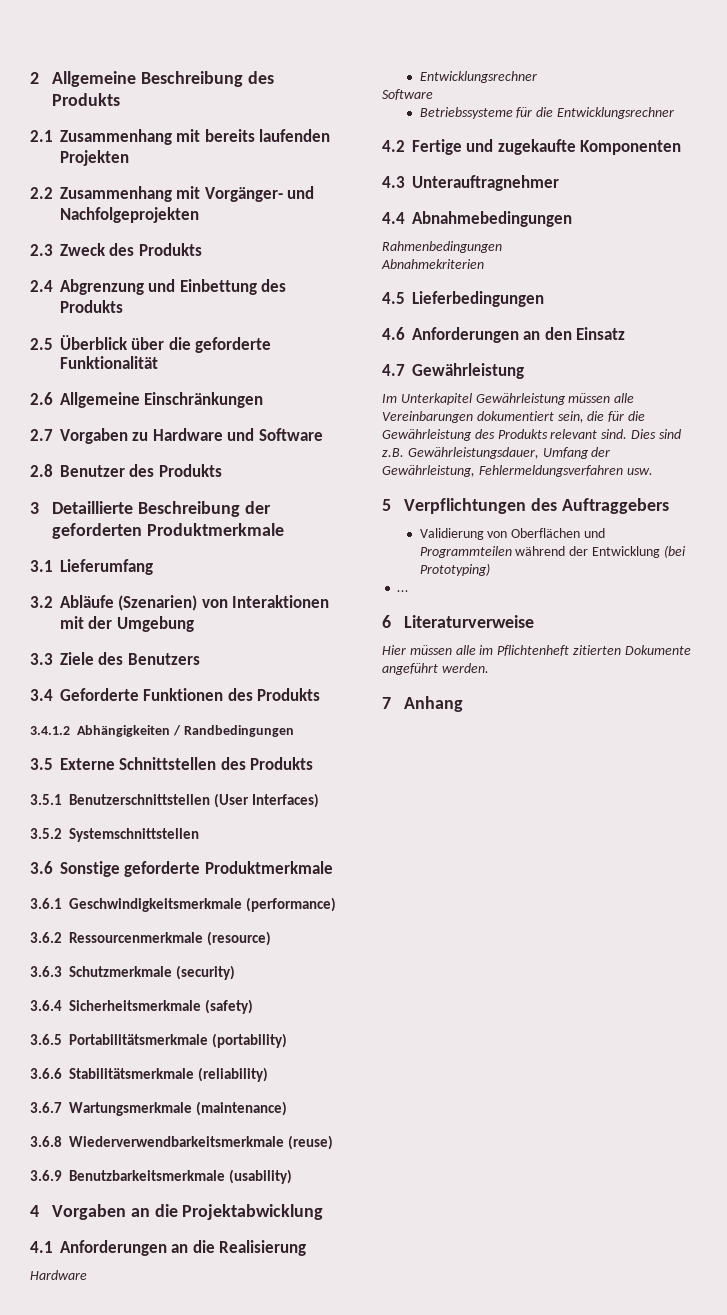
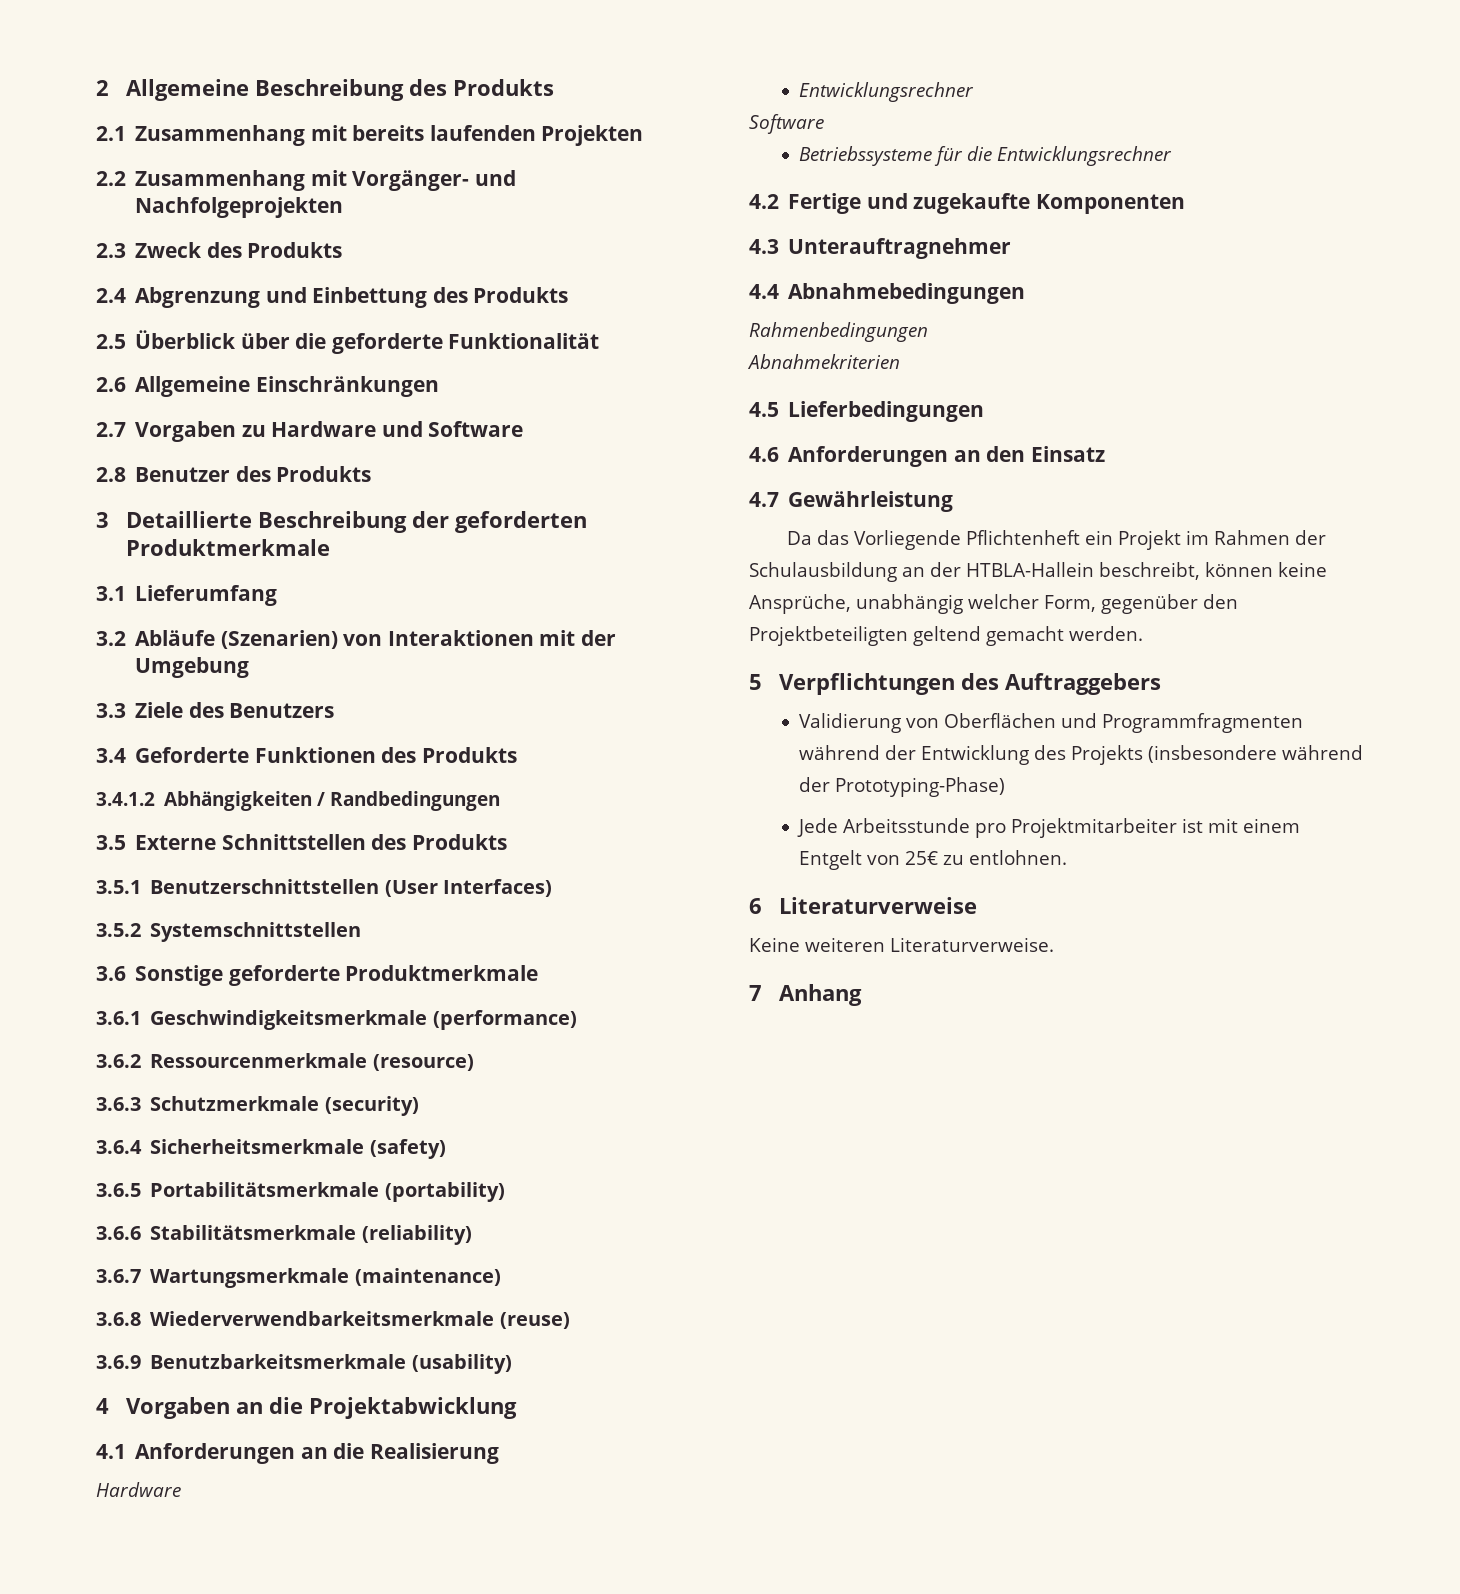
[382,393,635,405] [382,411,645,423] [382,429,681,441] [382,447,611,459] [382,465,653,477] Im Unterkapitel Gewährleistung müssen alle Vereinbarungen dokumentiert sein, die für die Gewährleistung des Produkts relevant sind. Dies sind z.B. Gewährleistungsdauer, Umfang der Gewährleistung, Fehlermeldungsverfahren usw. -> [787,530,1327,550] [749,562,1327,582] [749,594,1238,614] [749,626,1143,646] Da das Vorliegende Pflichtenheft ein Projekt im Rahmen der Schulausbildung an der HTBLA-Hallein beschreibt, können keine Ansprüche, unabhängig welcher Form, gegenüber den Projektbeteiligten geltend gemacht werden.
[419,546,512,558] Programmteilen -> [1102,713,1304,733] Programmfragmenten
[663,545,686,558] [419,563,490,576] [397,590,410,592] [382,615,535,628] [382,645,691,656] [382,663,489,675] (bei Prototyping) // ... // 6 Literaturverweise // Hier müssen alle im Pflichtenheft zitierten Dokumente angeführt werden. -> [1034,745,1364,765] [799,777,1006,797] [797,818,1301,838] [799,850,1068,870] [749,897,977,914] [749,937,1054,952] des Projekts (insbesondere während der Prototyping-Phase) // Jede Arbeitsstunde pro Projektmitarbeiter ist mit einem Entgelt von 25€ zu entlohnen. // 6 Literaturverweise // Keine weiteren Literaturverweise.

